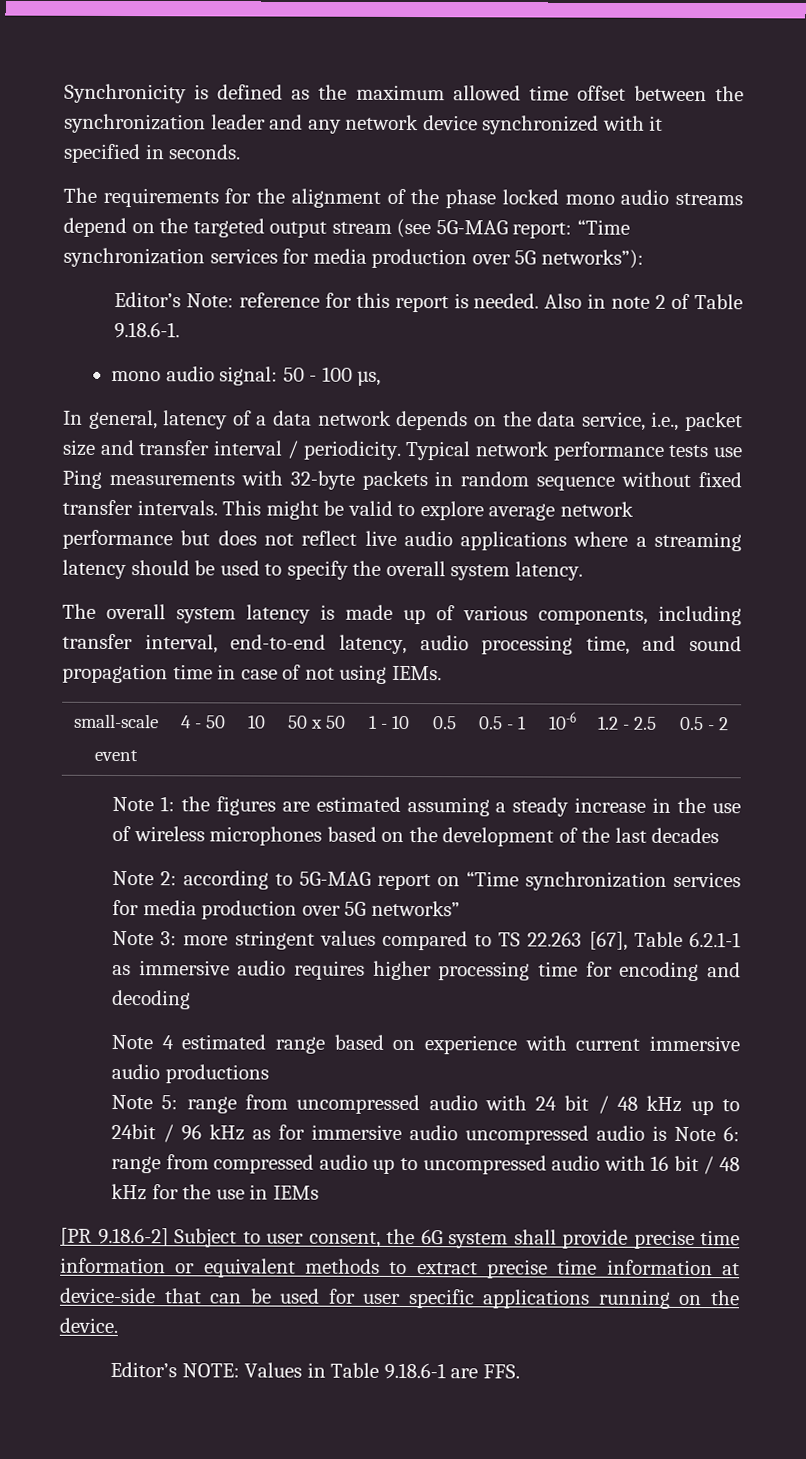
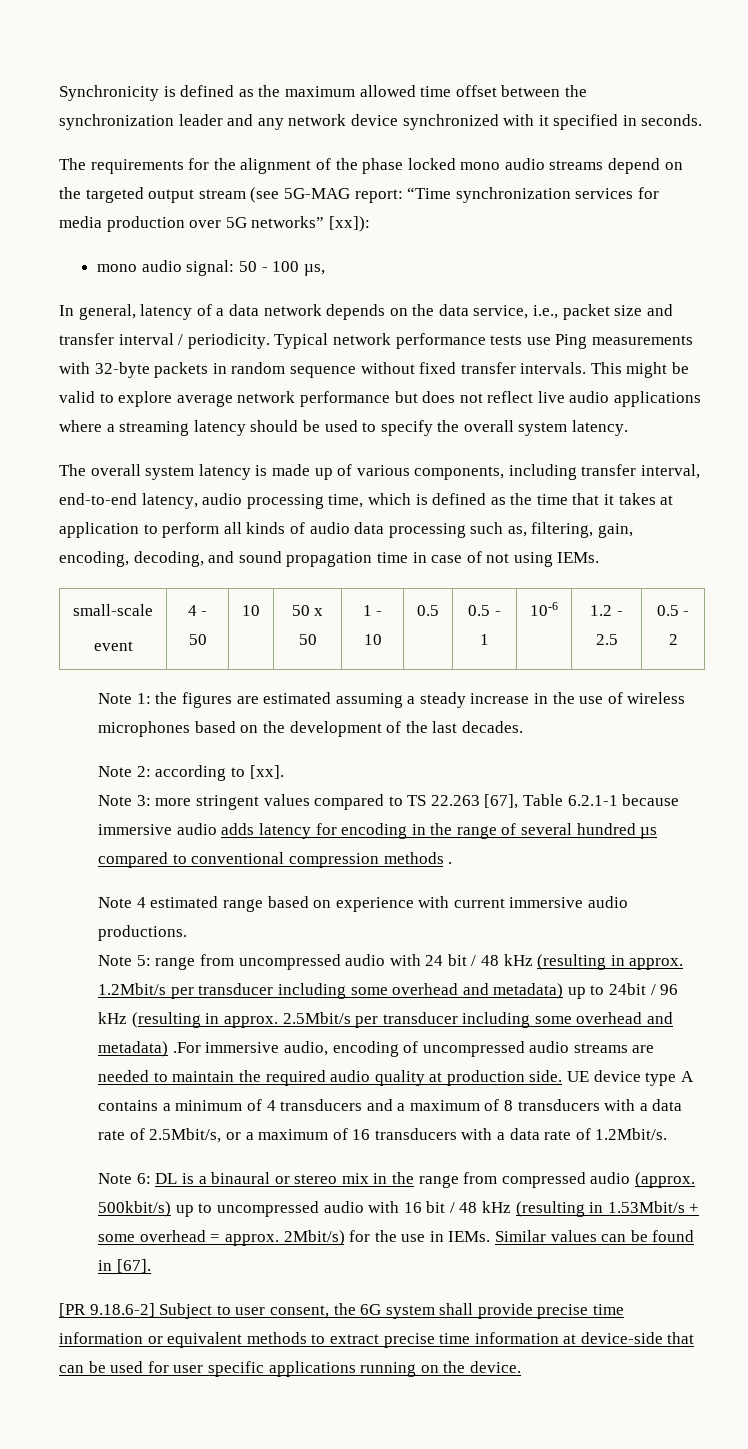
[540,249,644,269] [114,291,743,313] [114,321,181,339] networks”): // Editor’s Note: reference for this report is needed. Also in note 2 of Table 9.18.6-1. -> [251,216,370,232] networks” [xx]):
(630, 645) none -> [367,493,674,505] [59,522,634,538] [59,551,204,567] which is defined as the time that it takes at application to perform all kinds of audio data processing such as, filtering, gain, encoding, decoding,
[651,827,720,844] decades -> [461,721,523,733] decades.
[299,871,742,891] [112,899,460,920] 5G-MAG report on “Time synchronization services for media production over 5G networks” -> [249,765,284,779] [xx].
[112,960,742,982] [112,989,192,1010] as immersive audio requires higher processing time for encoding and decoding -> [622,794,680,806] [98,823,658,839] [98,852,453,868] because immersive audio adds latency for encoding in the range of several hundred µs compared to conventional compression methods .
[164,1064,269,1084] productions -> [98,925,188,941] productions.
(683, 1103) none -> [537,954,684,970] [98,983,564,999] (resulting in approx. 1.2Mbit/s per transducer including some overhead and metadata)
[252,1124,740,1145] as for immersive audio uncompressed audio is Note 6: -> [131,1012,674,1028] [98,1041,655,1057] [98,1070,694,1086] [98,1099,683,1111] [98,1128,668,1143] [98,1172,415,1184] (resulting in approx. 2.5Mbit/s per transducer including some overhead and metadata) .For immersive audio, encoding of uncompressed audio streams are needed to maintain the required audio quality at production side. UE device type A contains a minimum of 4 transducers and a maximum of 8 transducers with a data rate of 2.5Mbit/s, or a maximum of 16 transducers with a data rate of 1.2Mbit/s. // Note 6: DL is a binaural or stereo mix in the
(368, 1162) none -> [634,1172,695,1188] [98,1201,172,1217] (approx. 500kbit/s)
[151,1184,319,1200] for the use in IEMs -> [515,1201,700,1217] [98,1230,695,1246] [98,1259,151,1273] (resulting in 1.53Mbit/s + some overhead = approx. 2Mbit/s) for the use in IEMs. Similar values can be found in [67].
[110,1361,520,1380] // Editor’s NOTE: Values in Table 9.18.6-1 are FFS. -> (521, 1367) none

